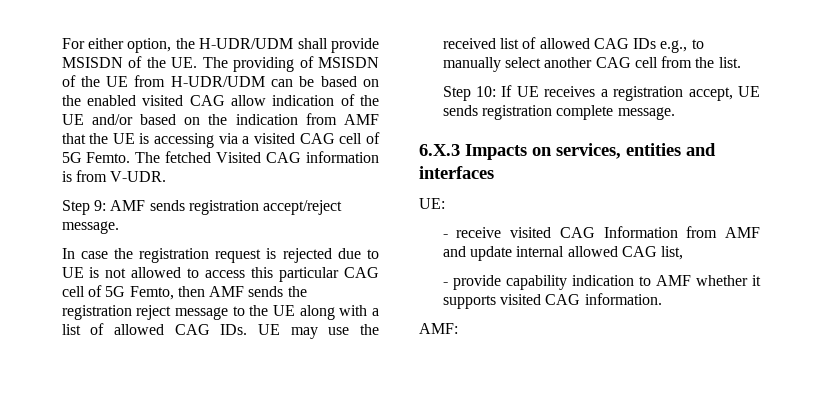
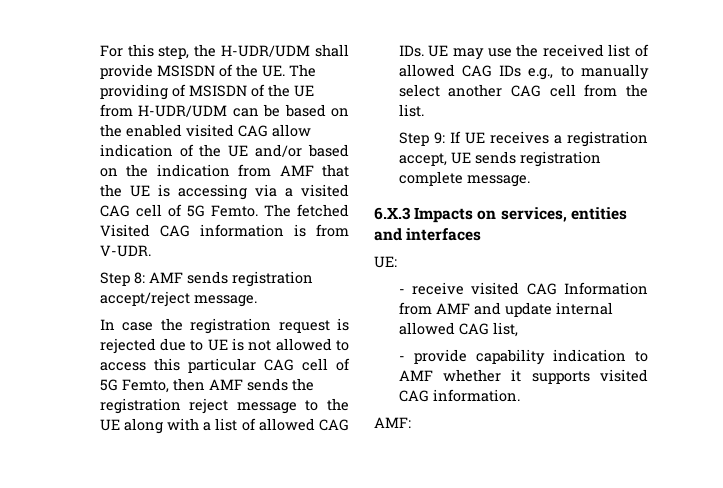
[87,38,172,53] either option, -> [127,44,190,59] this step,
[93,200,106,211] 9: -> [133,272,145,284] 8:
[475,86,496,97] 10: -> [433,132,445,144] 9:

